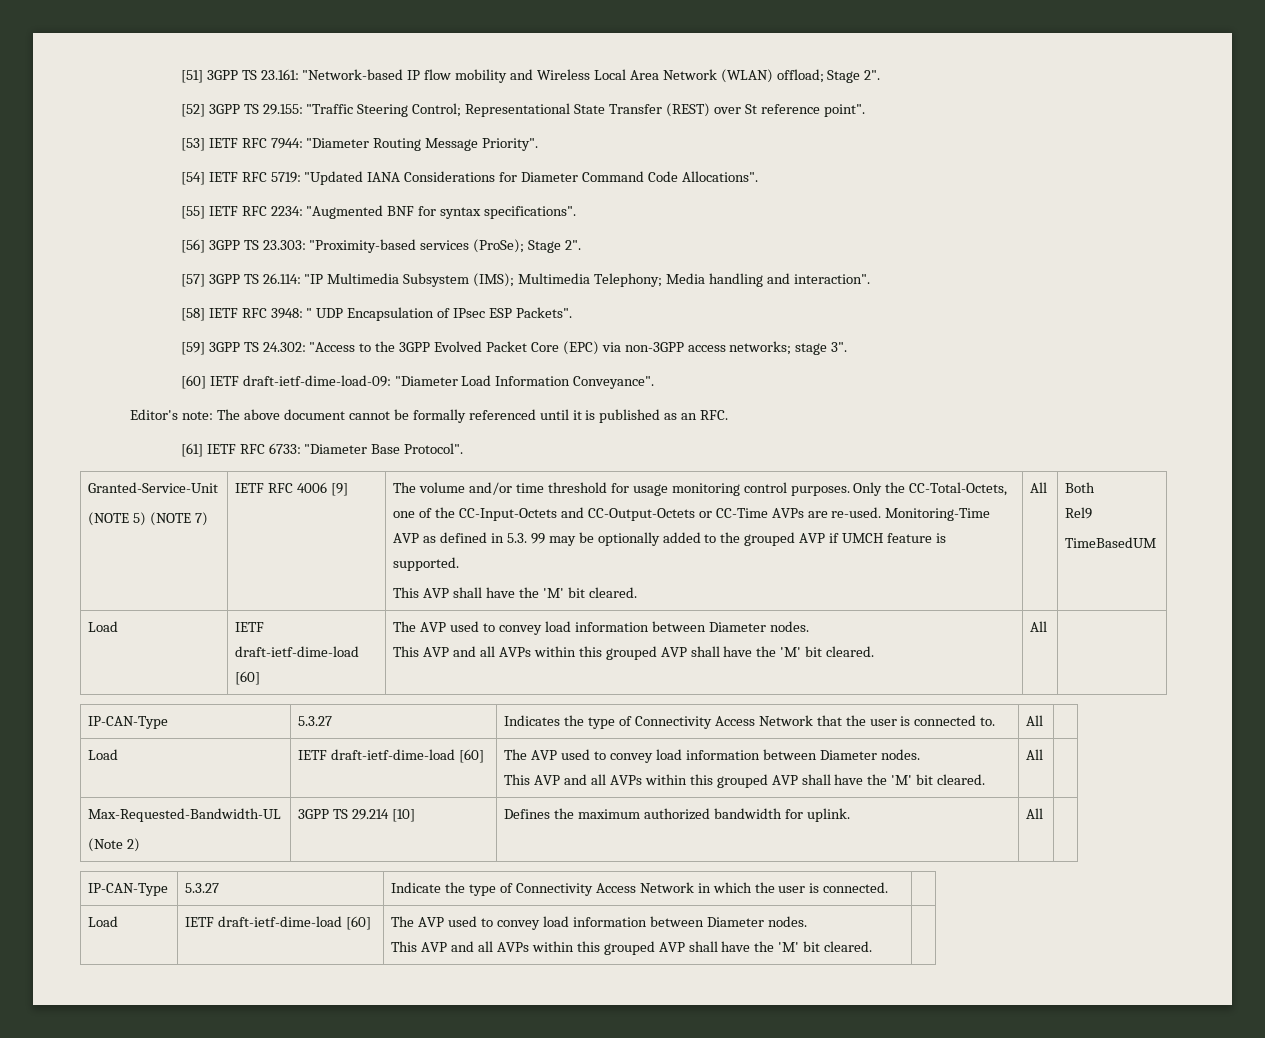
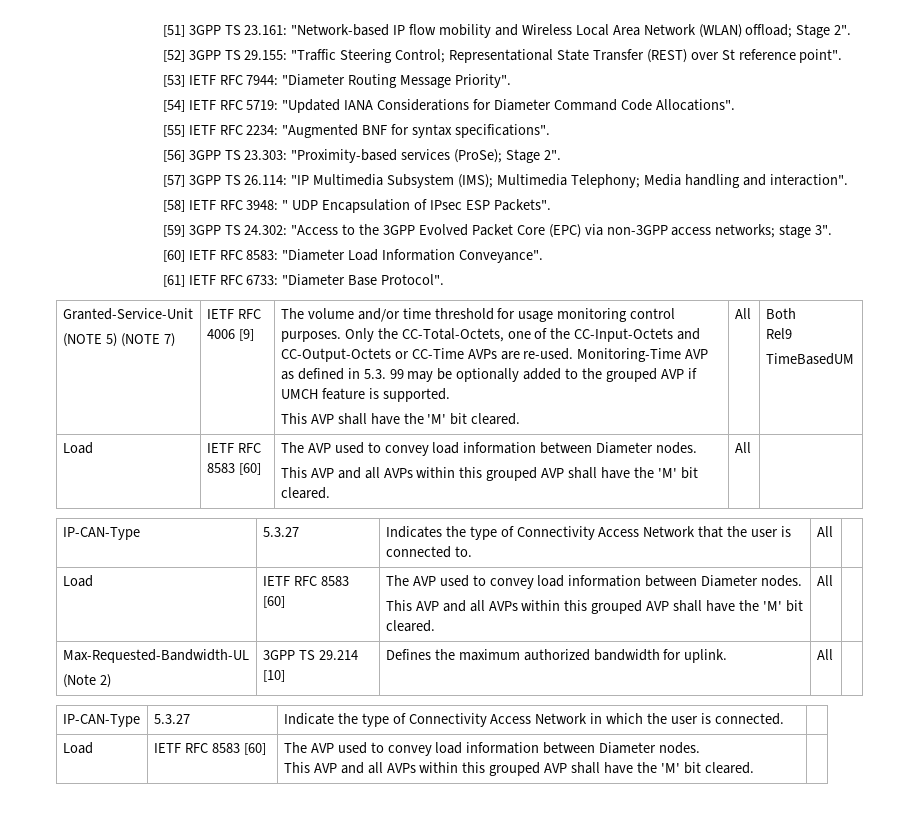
[242,375,391,387] draft-ietf-dime-load-09: -> [219,250,279,260] RFC 8583:
[130,409,729,423] // Editor's note: The above document cannot be formally referenced until it is published as an RFC. -> (544, 256) none
[235,646,360,657] draft-ietf-dime-load -> [237,443,261,453] [206,463,235,473] RFC 8583
[331,749,456,760] draft-ietf-dime-load -> [293,576,349,586] RFC 8583
[218,916,343,927] draft-ietf-dime-load -> [184,743,240,753] RFC 8583

